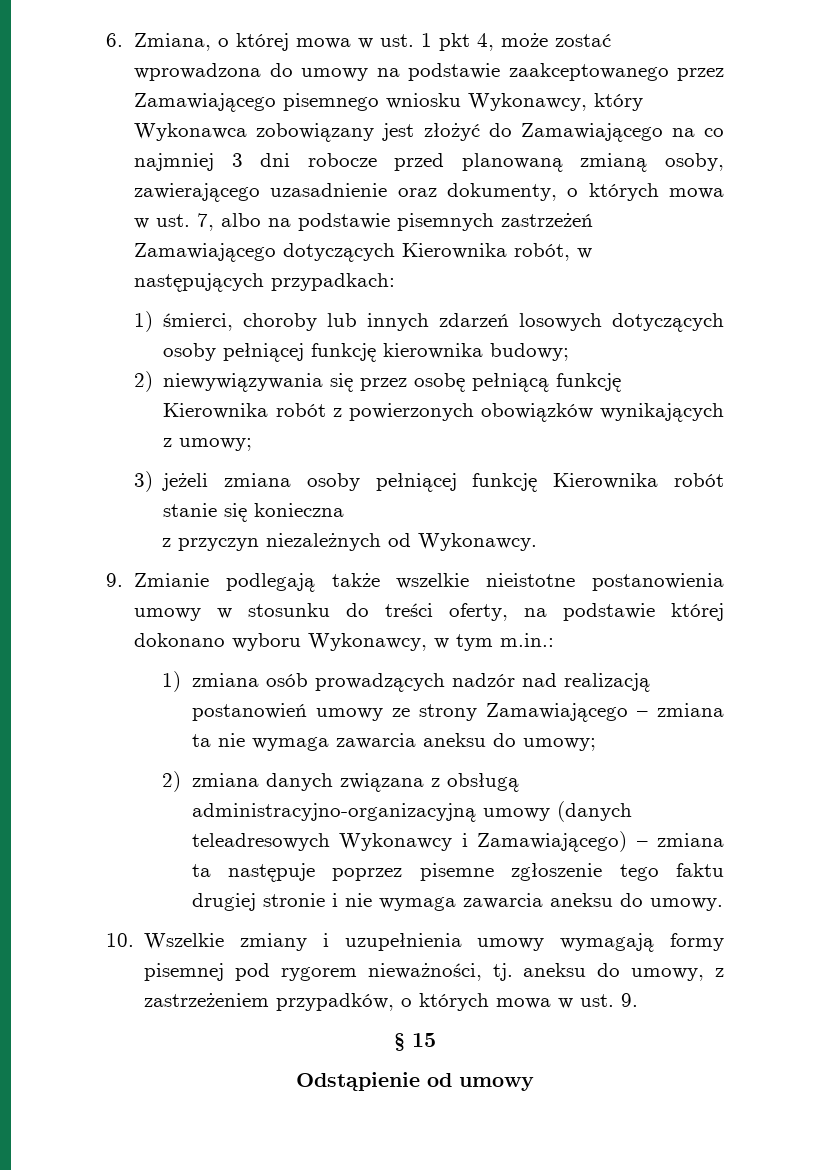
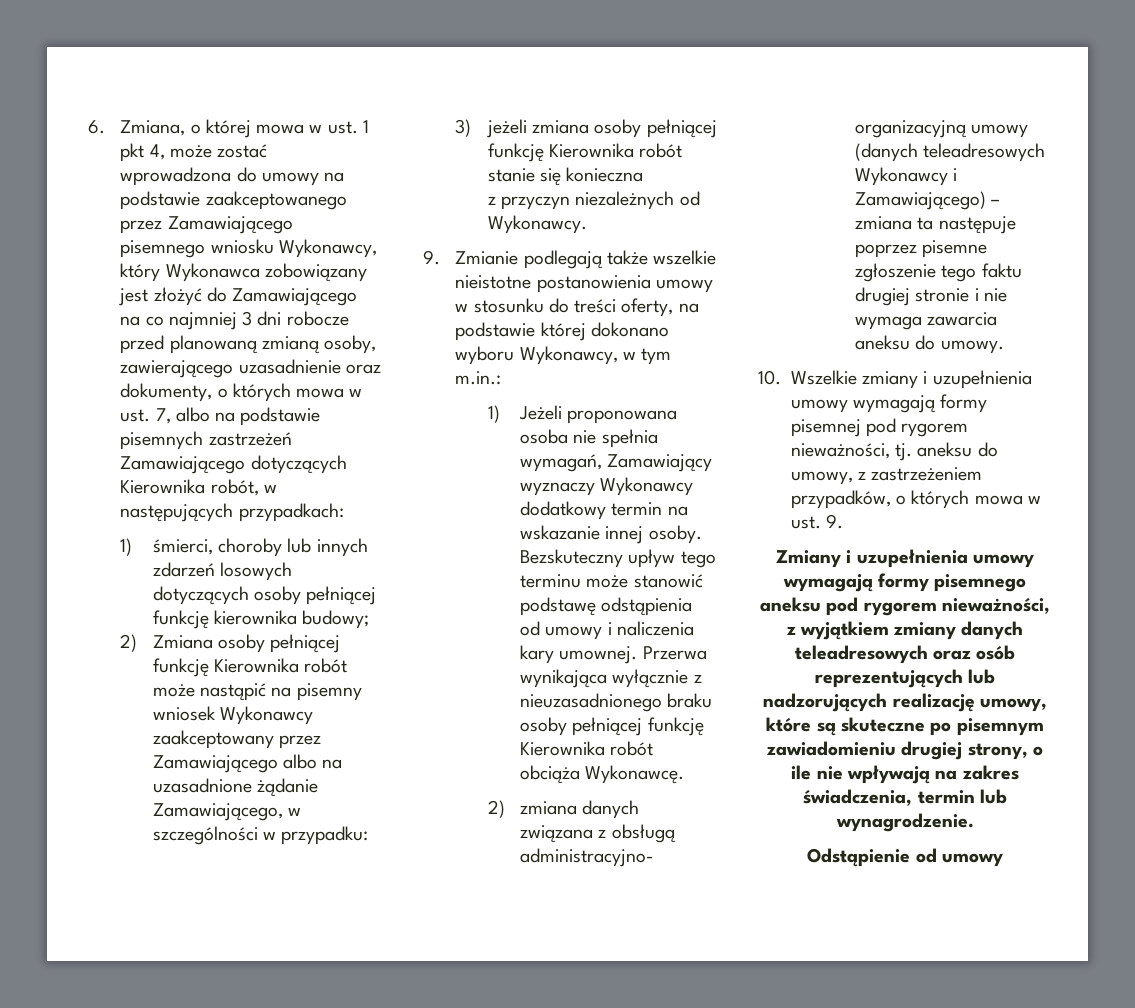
[163,373,622,392] [163,403,724,422] [163,438,253,451] niewywiązywania się przez osobę pełniącą funkcję Kierownika robót z powierzonych obowiązków wynikających z umowy; -> [152,634,341,653] [152,658,348,677] [152,683,362,701] [152,706,314,725] [152,730,322,749] [152,754,343,773] [152,778,319,797] [152,803,302,821] [152,826,369,845] Zmiana osoby pełniącej funkcję Kierownika robót może nastąpić na pisemny wniosek Wykonawcy zaakceptowany przez Zamawiającego albo na uzasadnione żądanie Zamawiającego, w szczególności w przypadku:
[191,673,650,692] [191,703,724,722] [191,733,596,751] zmiana osób prowadzących nadzór nad realizacją postanowień umowy ze strony Zamawiającego – zmiana ta nie wymaga zawarcia aneksu do umowy; -> [519,405,678,424] [520,429,658,448] [520,454,713,472] [520,477,694,496] [520,501,688,520] [520,525,702,544] [520,549,716,568] [520,574,703,588] [520,597,693,616] [520,621,694,640] [520,645,707,664] [520,669,702,688] [520,693,713,712] [520,717,704,736] [520,741,654,756] [520,765,685,784] Jeżeli proponowana osoba nie spełnia wymagań, Zamawiający wyznaczy Wykonawcy dodatkowy termin na wskazanie innej osoby. Bezskuteczny upływ tego terminu może stanowić podstawę odstąpienia od umowy i naliczenia kary umownej. Przerwa wynikająca wyłącznie z nieuzasadnionego braku osoby pełniącej funkcję Kierownika robót obciąża Wykonawcę.
[394,1033,436,1051] § 15 -> [776,549,1034,568] [782,573,1027,592] [760,597,1050,616] [785,621,1024,640] [794,645,1016,664] [814,669,996,688] [763,693,1047,712] [766,717,1044,736] [766,741,1043,760] [791,765,1019,784] [803,789,1007,806] [835,813,974,832] Zmiany i uzupełnienia umowy wymagają formy pisemnego aneksu pod rygorem nieważności, z wyjątkiem zmiany danych teleadresowych oraz osób reprezentujących lub nadzorujących realizację umowy, które są skuteczne po pisemnym zawiadomieniu drugiej strony, o ile nie wpływają na zakres świadczenia, termin lub wynagrodzenie.

